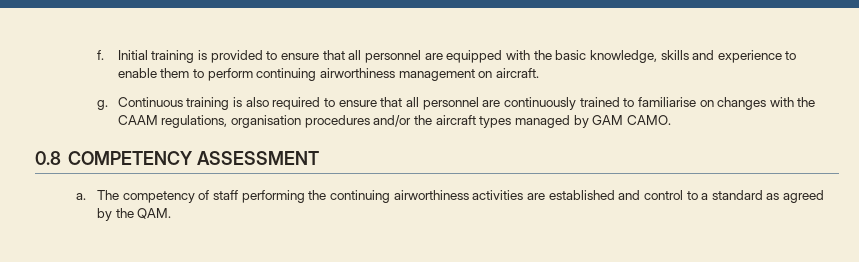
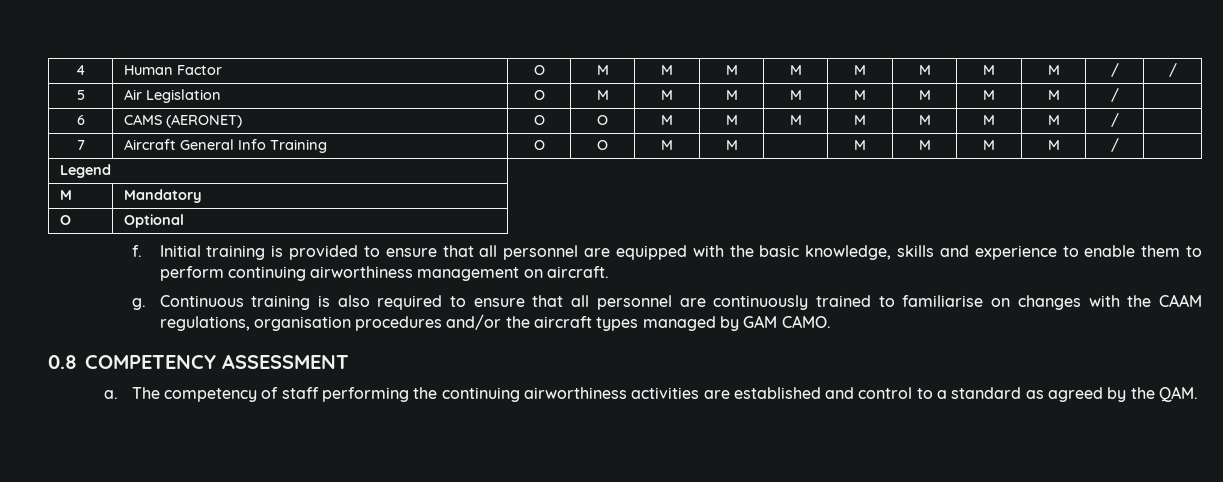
(97, 55) none -> [76,65,85,75] [124,65,223,75] [533,65,545,75] [596,65,609,75] [661,65,673,75] [725,65,738,75] [789,65,802,75] [854,65,866,75] [918,65,931,75] [983,65,995,75] [1047,65,1060,75] [1110,63,1119,77] [1168,63,1177,77] [76,90,85,100] [124,89,222,103] [533,90,545,100] [596,90,609,100] [661,90,673,100] [725,90,738,100] [789,90,802,100] [854,90,866,100] [918,90,931,100] [983,90,995,100] [1047,90,1060,100] [1110,88,1119,102] [76,115,85,125] [124,114,243,128] [533,115,545,125] [597,115,608,125] [661,115,673,125] [725,115,738,125] [789,115,802,125] [854,115,866,125] [918,115,931,125] [983,115,995,125] [1047,115,1060,125] [1110,113,1119,127] [76,140,85,150] [124,139,328,153] [533,140,545,150] [597,140,608,150] [661,140,673,150] [725,140,738,150] [854,140,866,150] [918,140,931,150] [983,140,995,150] [1047,140,1060,150] [1110,138,1119,152] [60,164,112,178] [60,190,73,200] [124,189,203,203] [60,215,72,225] [124,214,185,228] 4 | Human Factor | O | M | M | M | M | M | M | M | M | / | / // 5 | Air Legislation | O | M | M | M | M | M | M | M | M | / | // 6 | CAMS (AERONET) | O | O | M | M | M | M | M | M | M | / | // 7 | Aircraft General Info Training | O | O | M | M | | M | M | M | M | / | // Legend // M | Mandatory // O | Optional //

